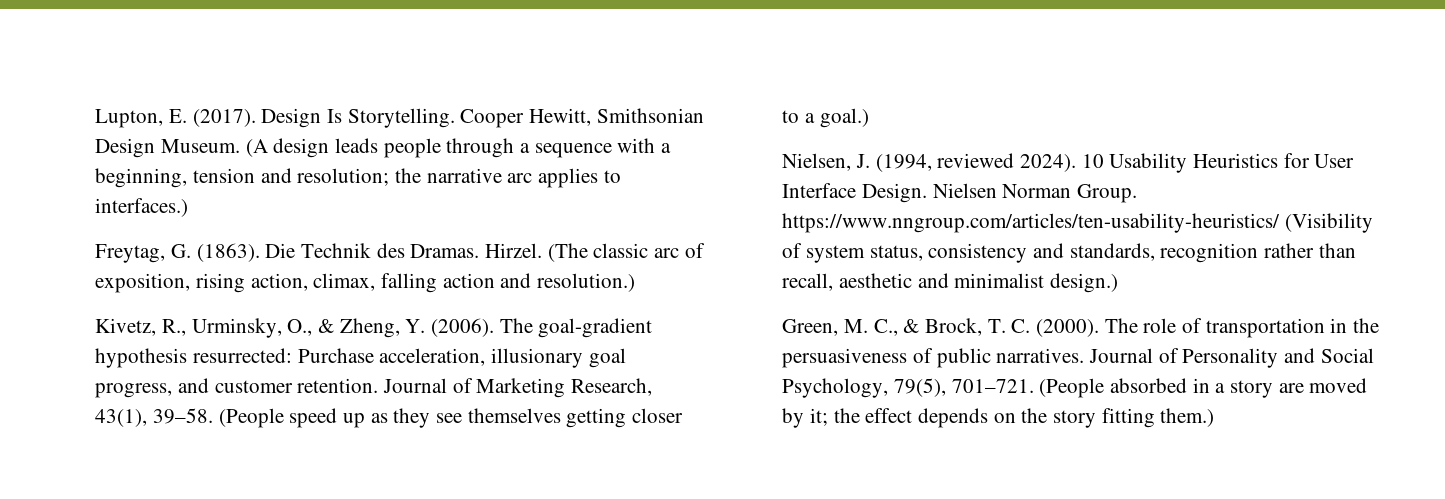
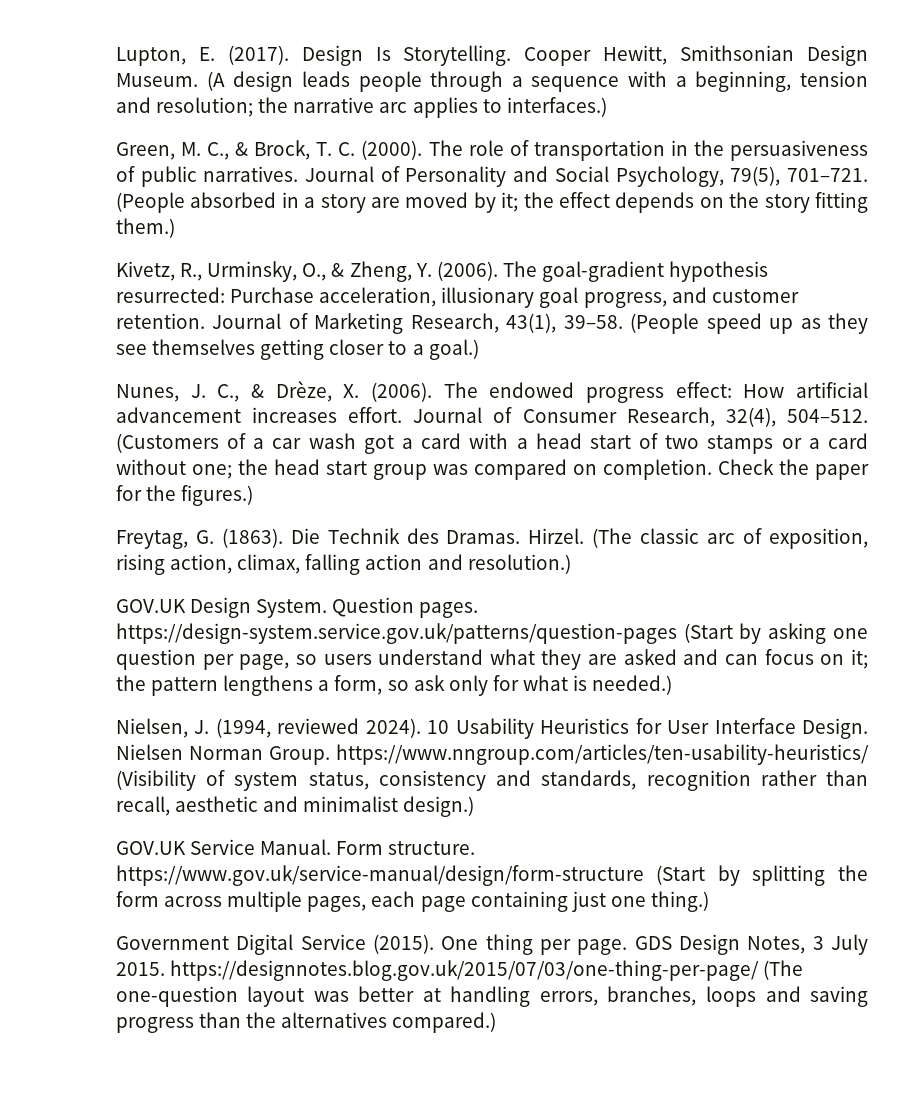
[95,243,705,263] [95,273,635,293] [95,318,653,338] [95,348,626,368] [95,378,652,398] [95,408,683,428] [782,108,869,128] [782,153,1355,173] [782,183,1137,203] [782,213,1373,233] [782,243,1356,263] [782,273,1118,293] // Freytag, G. (1863). Die Technik des Dramas. Hirzel. (The classic arc of exposition, rising action, climax, falling action and resolution.) // Kivetz, R., Urminsky, O., & Zheng, Y. (2006). The goal-gradient hypothesis resurrected: Purchase acceleration, illusionary goal progress, and customer retention. Journal of Marketing Research, 43(1), 39–58. (People speed up as they see themselves getting closer to a goal.) // Nielsen, J. (1994, reviewed 2024). 10 Usability Heuristics for User Interface Design. Nielsen Norman Group. https://www.nngroup.com/articles/ten-usability-heuristics/ (Visibility of system status, consistency and standards, recognition rather than recall, aesthetic and minimalist design.) -> (607, 107) none
(1215, 417) none -> [115,261,769,282] [115,287,799,308] [115,313,869,334] [115,339,479,360] [115,381,868,403] [115,407,869,427] [115,433,869,454] [115,459,870,480] [115,485,254,506] [115,528,868,549] [115,554,571,575] [115,597,479,618] [115,623,869,644] [115,649,868,670] [115,675,673,696] [115,718,869,739] [115,744,869,765] [115,770,868,791] [115,796,475,817] [115,839,476,855] [115,865,869,886] [115,891,710,912] [115,934,868,955] [115,960,804,981] [115,986,869,1007] [115,1012,497,1033] // Kivetz, R., Urminsky, O., & Zheng, Y. (2006). The goal-gradient hypothesis resurrected: Purchase acceleration, illusionary goal progress, and customer retention. Journal of Marketing Research, 43(1), 39–58. (People speed up as they see themselves getting closer to a goal.) // Nunes, J. C., & Drèze, X. (2006). The endowed progress effect: How artificial advancement increases effort. Journal of Consumer Research, 32(4), 504–512. (Customers of a car wash got a card with a head start of two stamps or a card without one; the head start group was compared on completion. Check the paper for the figures.) // Freytag, G. (1863). Die Technik des Dramas. Hirzel. (The classic arc of exposition, rising action, climax, falling action and resolution.) // GOV.UK Design System. Question pages. https://design-system.service.gov.uk/patterns/question-pages (Start by asking one question per page, so users understand what they are asked and can focus on it; the pattern lengthens a form, so ask only for what is needed.) // Nielsen, J. (1994, reviewed 2024). 10 Usability Heuristics for User Interface Design. Nielsen Norman Group. https://www.nngroup.com/articles/ten-usability-heuristics/ (Visibility of system status, consistency and standards, recognition rather than recall, aesthetic and minimalist design.) // GOV.UK Service Manual. Form structure. https://www.gov.uk/service-manual/design/form-structure (Start by splitting the form across multiple pages, each page containing just one thing.) // Government Digital Service (2015). One thing per page. GDS Design Notes, 3 July 2015. https://designnotes.blog.gov.uk/2015/07/03/one-thing-per-page/ (The one-question layout was better at handling errors, branches, loops and saving progress than the alternatives compared.)

